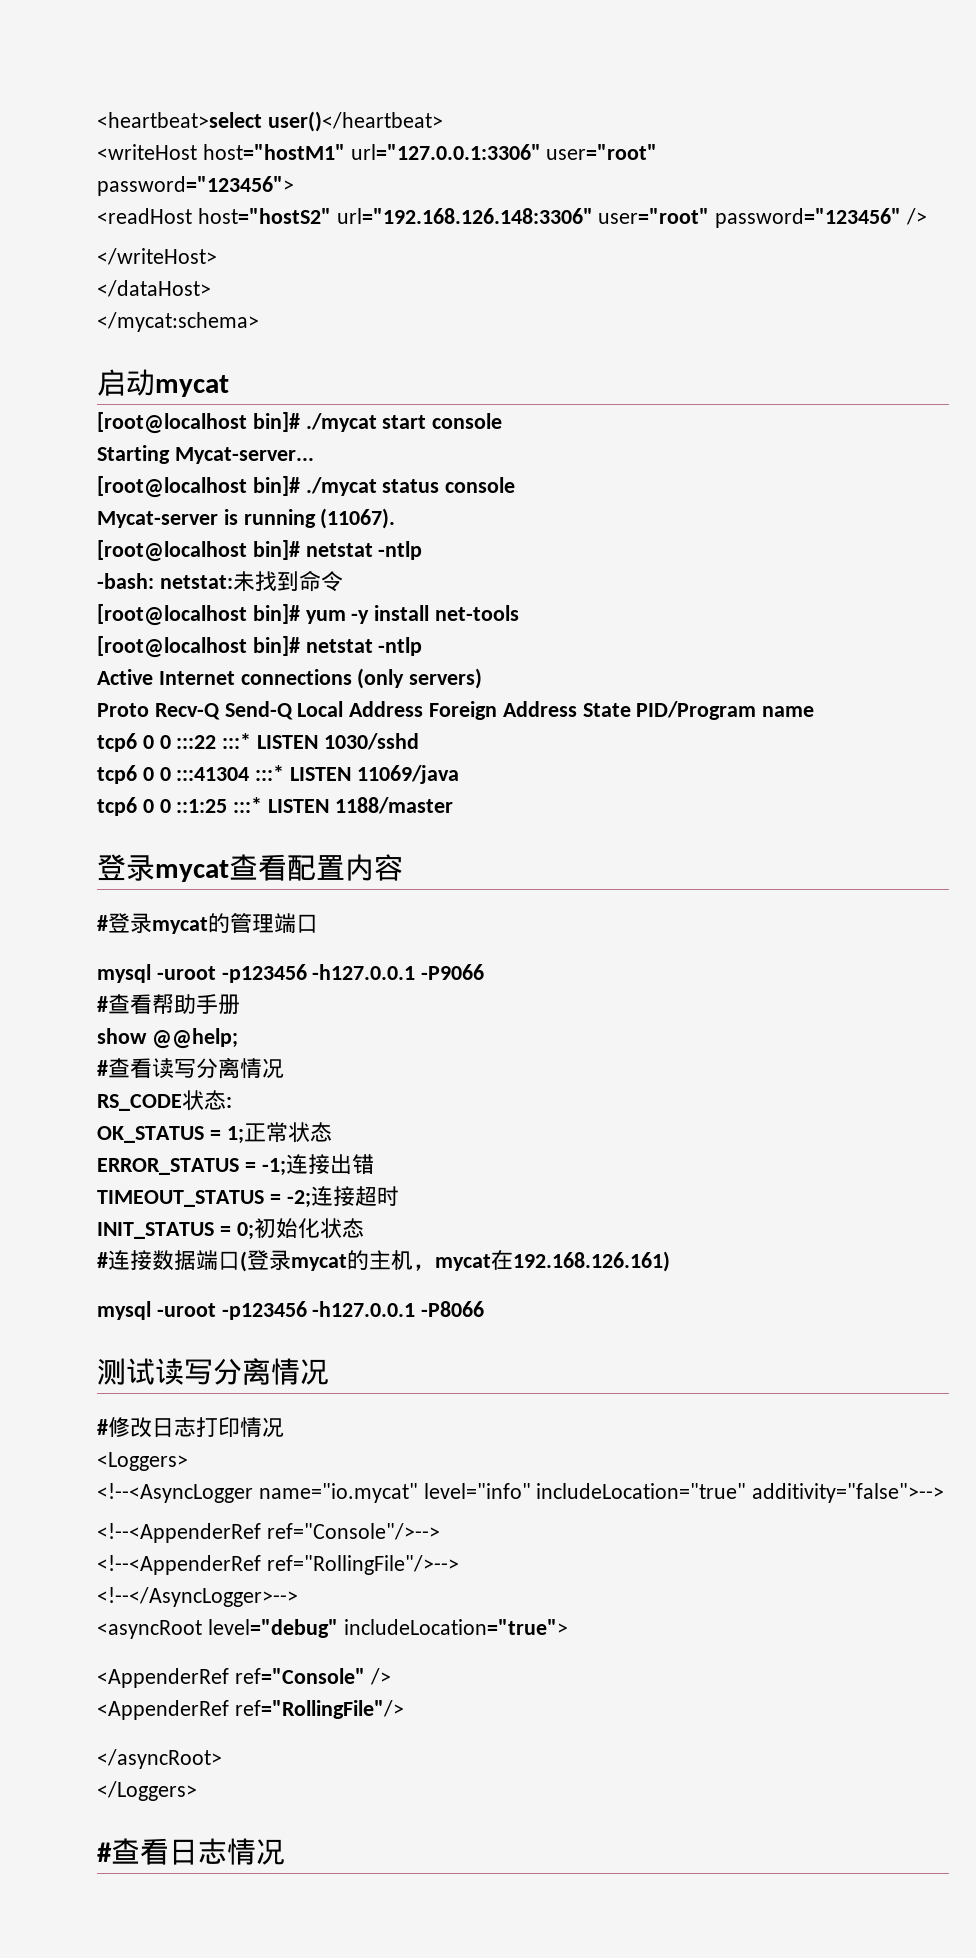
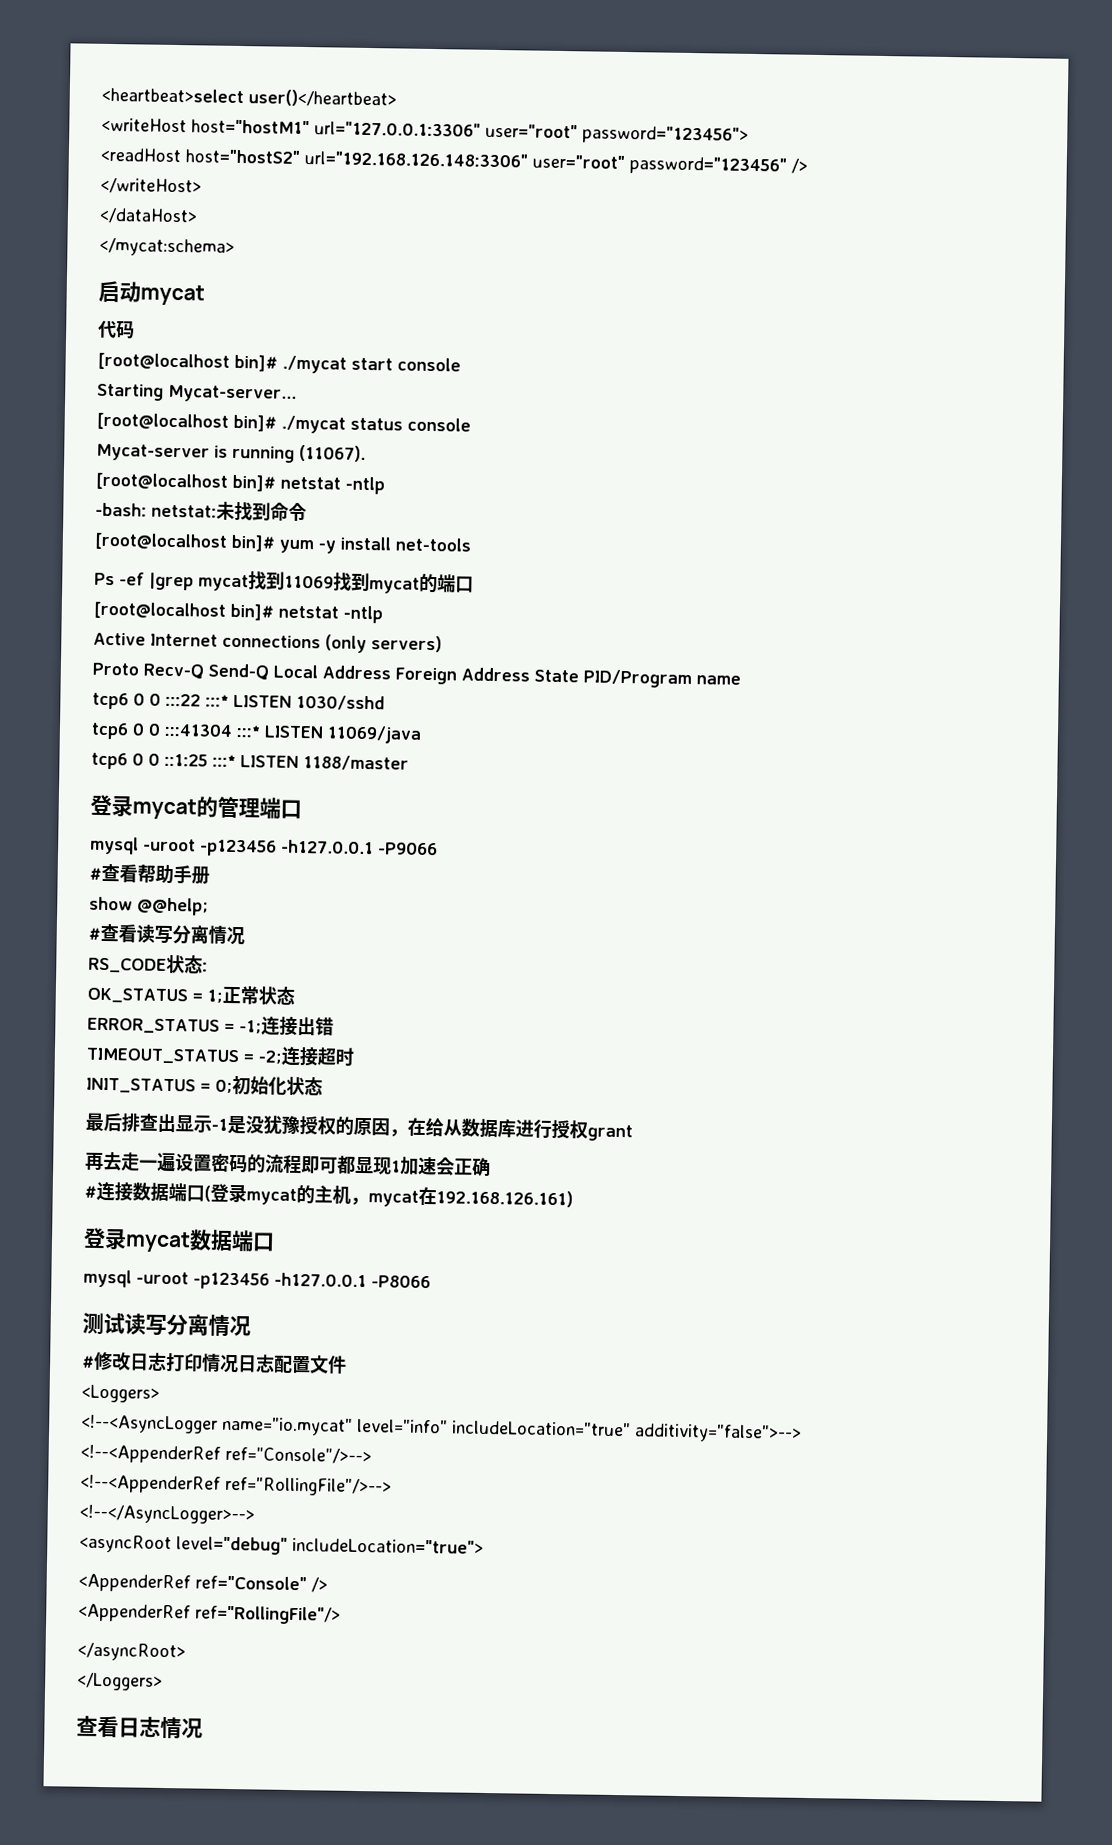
(658, 152) // -> (578, 131) none
(229, 386) none -> [98,320,135,339] // 代码
(520, 613) none -> [94,571,474,594] // Ps -ef |grep mycat找到11069找到mycat的端口
[229,854,403,881] [97,913,208,934] 查看配置内容 // #登录mycat -> (197, 809) none
(364, 1228) none -> [85,1112,633,1142] [85,1151,491,1178] // 最后排查出显示-1是没犹豫授权的原因，在给从数据库进行授权grant // 再去走一遍设置密码的流程即可都显现1加速会正确
(670, 1261) none -> [83,1227,275,1253] // 登录mycat数据端口
(284, 1427) none -> [237,1354,347,1374] 日志配置文件
[97,1842,112,1862] # -> (163, 1681) none

